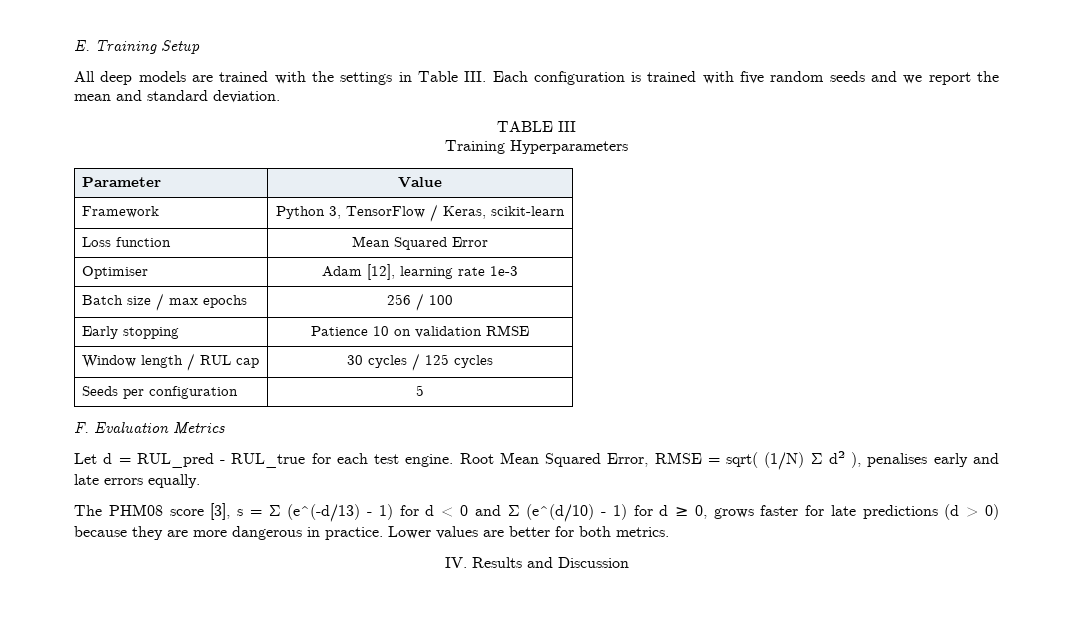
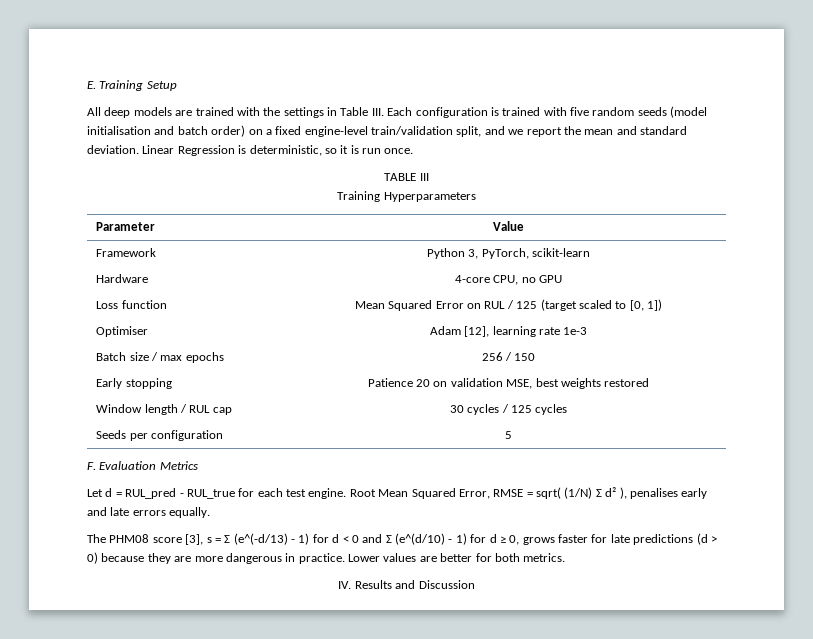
(865, 76) none -> [670,106,708,118] [87,125,482,137] (model initialisation and batch order) on a fixed engine-level train/validation split,
(280, 96) none -> [142,145,414,156] Linear Regression is deterministic, so it is run once.
[345,204,565,222] TensorFlow / Keras, scikit-learn -> [481,248,591,259] [96,274,149,283] [454,275,563,285] PyTorch, scikit-learn // Hardware | 4-core CPU, no GPU
(488, 242) none -> [467,299,663,311] on RUL / 125 (target scaled to [0, 1])
[428,295,453,305] 100 -> [514,353,536,361] 150
[372,326,389,336] 10 -> [416,379,431,387] 20
[485,325,529,336] RMSE -> [506,378,650,389] MSE, best weights restored

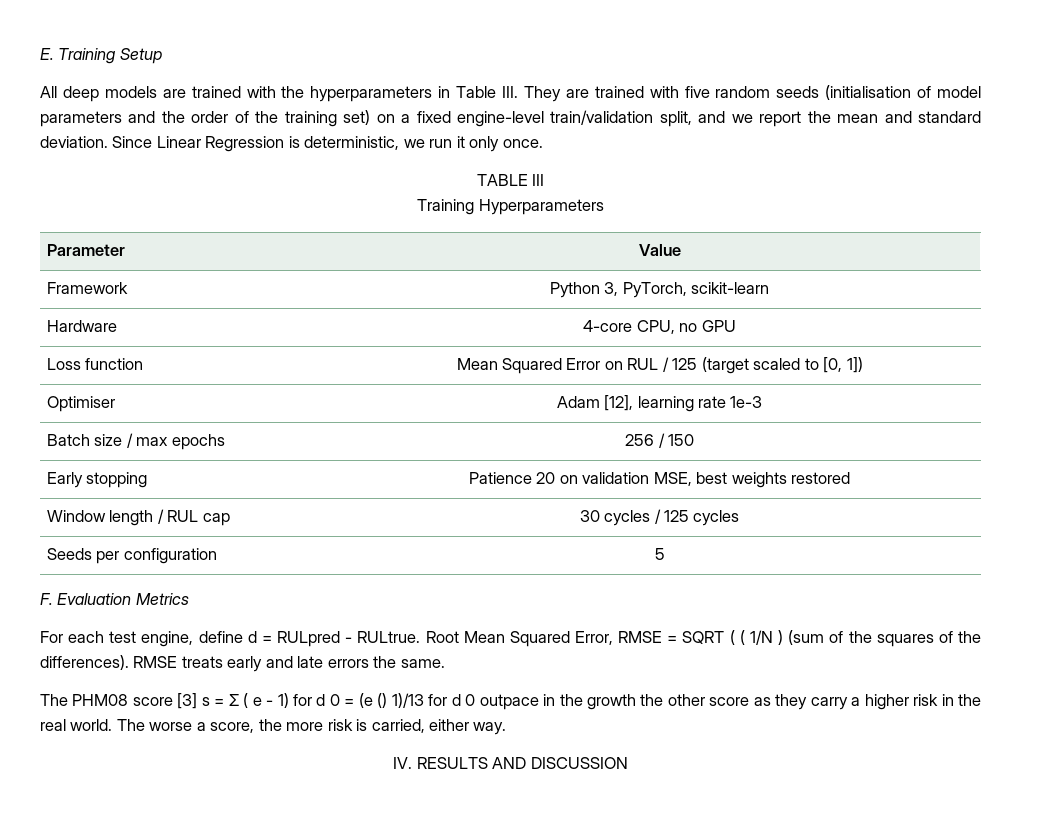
[283,107,324,118] settings -> [310,86,433,102] hyperparameters
[387,107,499,118] Each configuration is -> [523,86,589,102] They are
[670,106,708,118] [87,125,246,137] (model initialisation and batch order) -> [825,85,981,100] [40,110,371,127] (initialisation of model parameters and the order of the training set)
(139, 149) none -> [112,136,153,148] Since
[324,145,381,154] so it is run -> [403,136,500,152] we run it only
[87,488,347,499] Let d = RUL_pred - RUL_true for each test engine. -> [40,631,421,647] For each test engine, define d = RULpred - RULtrue.
[536,487,678,499] sqrt( (1/N) Σ d² ), penalises -> [682,630,982,647] [40,655,223,670] SQRT ( ( 1/N ) (sum of the squares of the differences). RMSE treats
[169,507,211,518] equally. -> [373,656,445,668] the same.
[185,534,204,545] [3], -> [177,693,198,709] [3]
[233,533,717,545] [87,552,566,564] [338,580,475,589] (e^(-d/13) - 1) for d < 0 and Σ (e^(d/10) - 1) for d ≥ 0, grows faster for late predictions (d > 0) because they are more dangerous in practice. Lower values are better for both metrics. // IV. Results and Discussion -> [243,693,982,710] [40,719,507,735] [393,757,628,769] ( e - 1) for d 0 = (e () 1)/13 for d 0 outpace in the growth the other score as they carry a higher risk in the real world. The worse a score, the more risk is carried, either way. // IV. RESULTS AND DISCUSSION

